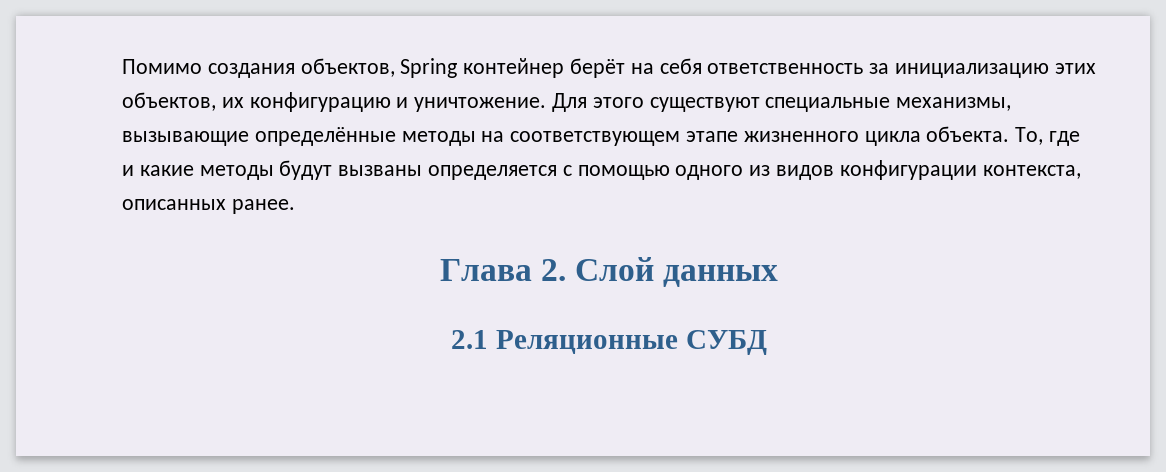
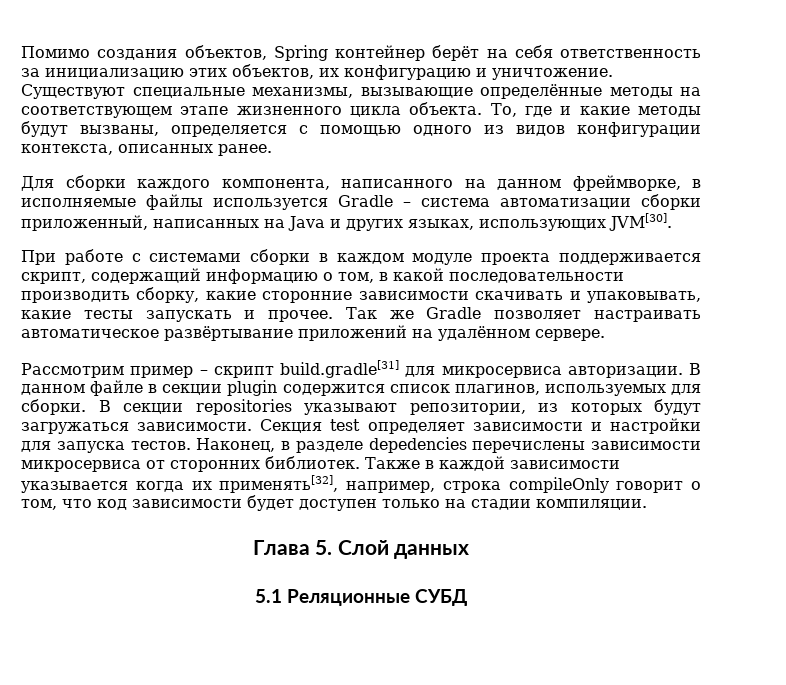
[552,93,760,112] Для этого существуют -> [21,84,125,99] Cуществуют
[338,165,423,176] вызваны -> [80,125,159,136] вызваны,
(295, 206) none -> [21,175,701,191] [21,194,701,210] [21,213,672,231] [21,249,701,265] [21,268,624,284] [21,287,701,303] [21,307,701,322] [21,325,605,341] [21,360,701,378] [21,380,701,396] [21,399,701,415] [21,418,701,434] [21,437,701,453] [21,456,620,472] [21,475,701,493] [21,495,647,511] // Для сборки каждого компонента, написанного на данном фреймворке, в исполняемые файлы используется Gradle – система автоматизации сборки приложенный, написанных на Java и других языках, использующих JVM[30]. // При работе с системами сборки в каждом модуле проекта поддерживается скрипт, содержащий информацию о том, в какой последовательности производить сборку, какие сторонние зависимости скачивать и упаковывать, какие тесты запускать и прочее. Так же Gradle позволяет настраивать автоматическое развёртывание приложений на удалённом сервере. // Рассмотрим пример – скрипт build.gradle[31] для микросервиса авторизации. В данном файле в секции plugin содержится список плагинов, используемых для сборки. В секции repositories указывают репозитории, из которых будут загружаться зависимости. Секция test определяет зависимости и настройки для запуска тестов. Наконец, в разделе depedencies перечислены зависимости микросервиса от сторонних библиотек. Также в каждой зависимости указывается когда их применять[32], например, строка compileOnly говорит о том, что код зависимости будет доступен только на стадии компиляции.
[540,259,566,281] 2. -> [315,540,333,555] 5.
[451,330,489,349] 2.1 -> [254,589,282,603] 5.1

